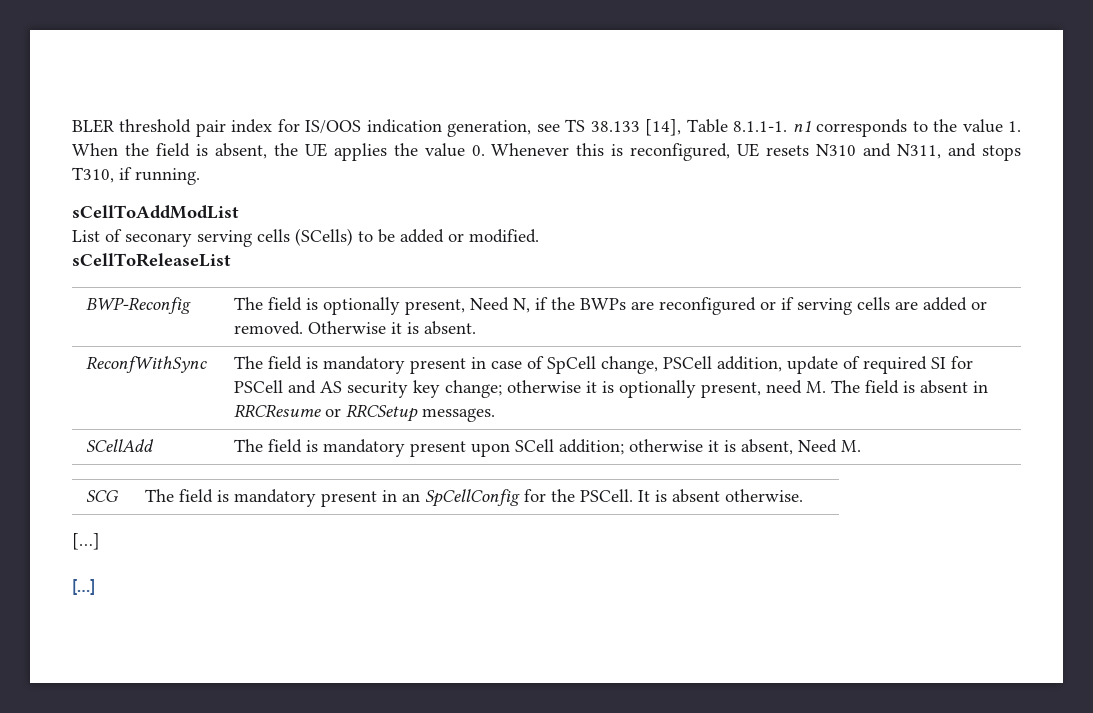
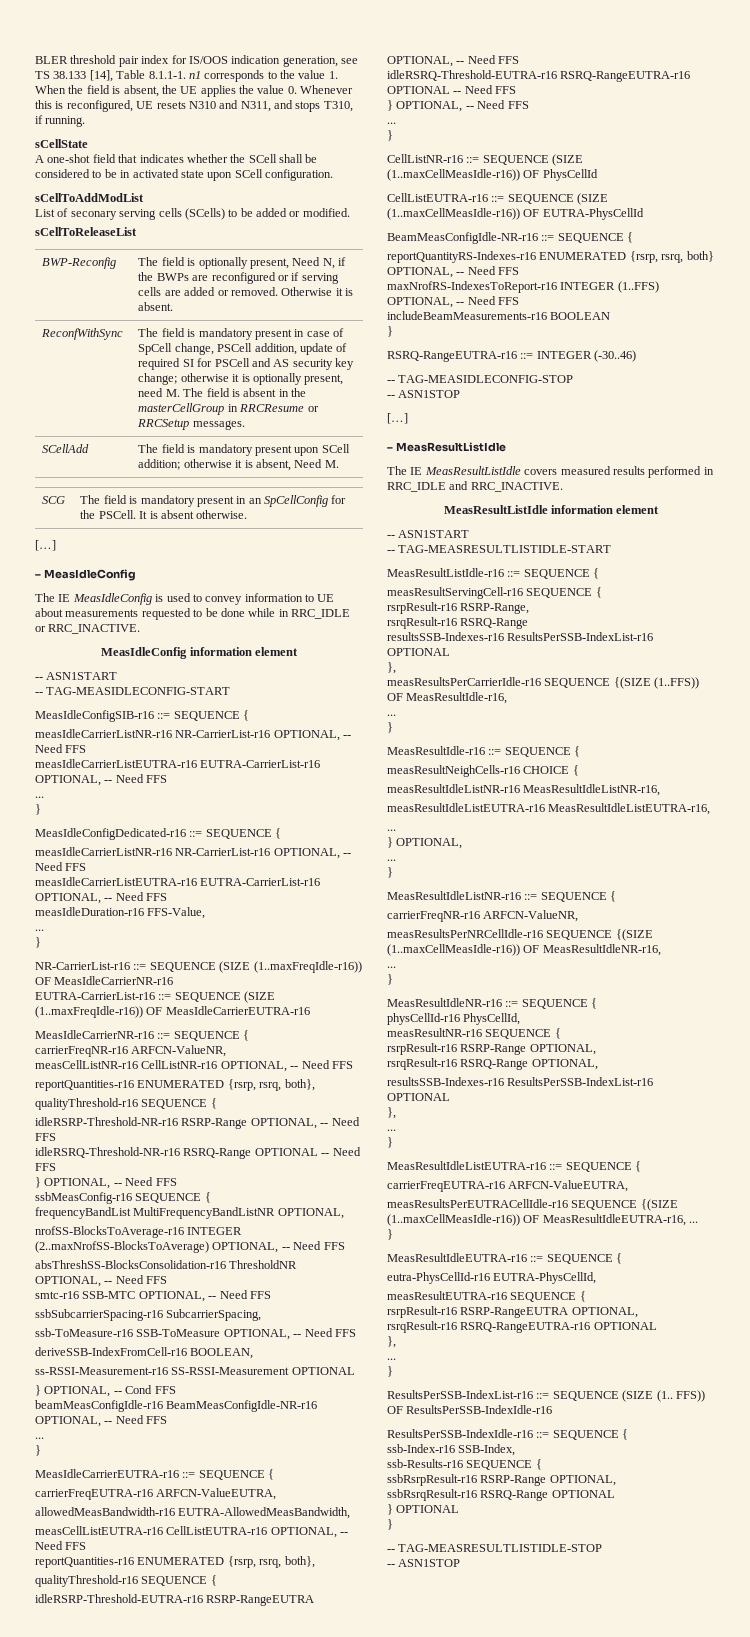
(200, 176) none -> [35,139,88,148] [35,154,318,163] [35,169,333,181] // sCellState // A one-shot field that indicates whether the SCell shall be considered to be in activated state upon SCell configuration.
(988, 387) none -> [291,388,307,397] [138,403,238,415] the masterCellGroup in
[72,579,95,595] […] -> [35,569,136,581] [35,593,335,605] [35,608,350,620] [35,624,141,634] [101,647,298,659] [35,672,118,680] [35,687,231,695] [35,710,250,722] [35,729,352,741] [35,744,87,753] [35,759,321,768] [35,774,168,786] [35,796,44,798] [35,804,41,815] [35,828,282,840] [35,847,352,859] [35,862,87,871] [35,877,321,886] [35,892,168,904] [35,907,206,919] [35,929,44,931] [35,937,41,948] [35,961,362,973] [35,976,174,985] [35,991,276,1003] [35,1006,310,1018] [35,1030,250,1041] [35,1045,227,1057] [35,1060,353,1072] [35,1079,315,1091] [35,1098,217,1110] [35,1117,360,1129] [35,1133,56,1141] [35,1147,361,1159] [35,1163,56,1171] [35,1177,177,1189] [35,1192,211,1204] [35,1207,344,1219] [35,1226,243,1238] [35,1241,345,1253] [35,1260,298,1269] [35,1275,168,1287] [35,1290,271,1302] [35,1309,262,1321] [35,1328,356,1340] [35,1347,254,1359] [35,1367,355,1375] [35,1385,176,1397] [35,1400,318,1412] [35,1415,168,1427] [35,1437,44,1439] [35,1445,41,1456] [35,1469,275,1480] [35,1488,277,1500] [35,1507,351,1519] [35,1526,349,1538] [35,1541,87,1550] [35,1556,315,1568] [35,1575,217,1587] [35,1594,315,1606] [387,55,520,67] [387,70,691,82] [387,85,517,94] [387,100,529,112] [387,122,396,124] [387,130,393,141] [387,154,584,166] [387,169,598,181] [387,193,609,205] [387,208,644,220] [387,232,634,244] [387,251,714,263] [387,266,520,278] [387,281,659,293] [387,296,520,308] [387,311,611,320] [387,326,393,337] [387,350,637,362] [387,375,574,383] [387,390,461,398] [387,413,408,424] [387,442,506,452] [387,466,714,478] [387,481,563,492] [443,505,660,514] [387,530,470,538] [387,545,612,553] [387,568,600,579] [387,587,602,599] [387,602,530,614] [387,617,529,629] [387,632,654,641] [387,648,450,656] [387,662,396,674] [387,677,700,689] [387,692,508,704] [387,714,396,716] [387,722,393,733] [387,746,581,757] [387,765,579,777] [387,784,661,796] [387,803,711,815] [387,829,396,831] [387,837,463,849] [387,859,396,861] [387,867,393,878] [387,891,617,902] [387,910,579,922] [387,929,653,941] [387,944,661,956] [387,966,396,968] [387,974,393,985] [387,998,598,1009] [387,1013,521,1025] [387,1028,561,1039] [387,1043,596,1055] [387,1058,598,1070] [387,1077,654,1086] [387,1093,450,1101] [387,1107,396,1119] [387,1129,396,1131] [387,1137,393,1148] [387,1161,642,1172] [387,1180,629,1192] [387,1199,678,1211] [387,1214,699,1226] [387,1229,393,1240] [387,1253,623,1264] [387,1272,597,1284] [387,1291,586,1302] [387,1306,638,1318] [387,1321,657,1333] [387,1336,396,1348] [387,1358,396,1360] [387,1366,393,1377] [387,1390,705,1402] [387,1405,553,1414] [387,1429,629,1440] [387,1444,516,1456] [387,1459,542,1470] [387,1474,616,1486] [387,1489,615,1501] [387,1504,460,1515] [387,1519,393,1530] [387,1544,603,1552] [387,1559,461,1567] – MeasIdleConfig // The IE MeasIdleConfig is used to convey information to UE about measurements requested to be done while in RRC_IDLE or RRC_INACTIVE. // MeasIdleConfig information element // -- ASN1START // -- TAG-MEASIDLECONFIG-START // MeasIdleConfigSIB-r16 ::= SEQUENCE { // measIdleCarrierListNR-r16 NR-CarrierList-r16 OPTIONAL, -- Need FFS // measIdleCarrierListEUTRA-r16 EUTRA-CarrierList-r16 OPTIONAL, -- Need FFS // ... // } // MeasIdleConfigDedicated-r16 ::= SEQUENCE { // measIdleCarrierListNR-r16 NR-CarrierList-r16 OPTIONAL, -- Need FFS // measIdleCarrierListEUTRA-r16 EUTRA-CarrierList-r16 OPTIONAL, -- Need FFS // measIdleDuration-r16 FFS-Value, // ... // } // NR-CarrierList-r16 ::= SEQUENCE (SIZE (1..maxFreqIdle-r16)) OF MeasIdleCarrierNR-r16 // EUTRA-CarrierList-r16 ::= SEQUENCE (SIZE (1..maxFreqIdle-r16)) OF MeasIdleCarrierEUTRA-r16 // MeasIdleCarrierNR-r16 ::= SEQUENCE { // carrierFreqNR-r16 ARFCN-ValueNR, // measCellListNR-r16 CellListNR-r16 OPTIONAL, -- Need FFS // reportQuantities-r16 ENUMERATED {rsrp, rsrq, both}, // qualityThreshold-r16 SEQUENCE { // idleRSRP-Threshold-NR-r16 RSRP-Range OPTIONAL, -- Need FFS // idleRSRQ-Threshold-NR-r16 RSRQ-Range OPTIONAL -- Need FFS // } OPTIONAL, -- Need FFS // ssbMeasConfig-r16 SEQUENCE { // frequencyBandList MultiFrequencyBandListNR OPTIONAL, // nrofSS-BlocksToAverage-r16 INTEGER (2..maxNrofSS-BlocksToAverage) OPTIONAL, -- Need FFS // absThreshSS-BlocksConsolidation-r16 ThresholdNR OPTIONAL, -- Need FFS // smtc-r16 SSB-MTC OPTIONAL, -- Need FFS // ssbSubcarrierSpacing-r16 SubcarrierSpacing, // ssb-ToMeasure-r16 SSB-ToMeasure OPTIONAL, -- Need FFS // deriveSSB-IndexFromCell-r16 BOOLEAN, // ss-RSSI-Measurement-r16 SS-RSSI-Measurement OPTIONAL // } OPTIONAL, -- Cond FFS // beamMeasConfigIdle-r16 BeamMeasConfigIdle-NR-r16 OPTIONAL, -- Need FFS // ... // } // MeasIdleCarrierEUTRA-r16 ::= SEQUENCE { // carrierFreqEUTRA-r16 ARFCN-ValueEUTRA, // allowedMeasBandwidth-r16 EUTRA-AllowedMeasBandwidth, // measCellListEUTRA-r16 CellListEUTRA-r16 OPTIONAL, -- Need FFS // reportQuantities-r16 ENUMERATED {rsrp, rsrq, both}, // qualityThreshold-r16 SEQUENCE { // idleRSRP-Threshold-EUTRA-r16 RSRP-RangeEUTRA OPTIONAL, -- Need FFS // idleRSRQ-Threshold-EUTRA-r16 RSRQ-RangeEUTRA-r16 OPTIONAL -- Need FFS // } OPTIONAL, -- Need FFS // ... // } // CellListNR-r16 ::= SEQUENCE (SIZE (1..maxCellMeasIdle-r16)) OF PhysCellId // CellListEUTRA-r16 ::= SEQUENCE (SIZE (1..maxCellMeasIdle-r16)) OF EUTRA-PhysCellId // BeamMeasConfigIdle-NR-r16 ::= SEQUENCE { // reportQuantityRS-Indexes-r16 ENUMERATED {rsrp, rsrq, both} OPTIONAL, -- Need FFS // maxNrofRS-IndexesToReport-r16 INTEGER (1..FFS) OPTIONAL, -- Need FFS // includeBeamMeasurements-r16 BOOLEAN // } // RSRQ-RangeEUTRA-r16 ::= INTEGER (-30..46) // -- TAG-MEASIDLECONFIG-STOP // -- ASN1STOP // […] // – MeasResultListIdle // The IE MeasResultListIdle covers measured results performed in RRC_IDLE and RRC_INACTIVE. // MeasResultListIdle information element // -- ASN1START // -- TAG-MEASRESULTLISTIDLE-START // MeasResultListIdle-r16 ::= SEQUENCE { // measResultServingCell-r16 SEQUENCE { // rsrpResult-r16 RSRP-Range, // rsrqResult-r16 RSRQ-Range // resultsSSB-Indexes-r16 ResultsPerSSB-IndexList-r16 OPTIONAL // }, // measResultsPerCarrierIdle-r16 SEQUENCE {(SIZE (1..FFS)) OF MeasResultIdle-r16, // ... // } // MeasResultIdle-r16 ::= SEQUENCE { // measResultNeighCells-r16 CHOICE { // measResultIdleListNR-r16 MeasResultIdleListNR-r16, // measResultIdleListEUTRA-r16 MeasResultIdleListEUTRA-r16, // ... // } OPTIONAL, // ... // } // MeasResultIdleListNR-r16 ::= SEQUENCE { // carrierFreqNR-r16 ARFCN-ValueNR, // measResultsPerNRCellIdle-r16 SEQUENCE {(SIZE (1..maxCellMeasIdle-r16)) OF MeasResultIdleNR-r16, // ... // } // MeasResultIdleNR-r16 ::= SEQUENCE { // physCellId-r16 PhysCellId, // measResultNR-r16 SEQUENCE { // rsrpResult-r16 RSRP-Range OPTIONAL, // rsrqResult-r16 RSRQ-Range OPTIONAL, // resultsSSB-Indexes-r16 ResultsPerSSB-IndexList-r16 OPTIONAL // }, // ... // } // MeasResultIdleListEUTRA-r16 ::= SEQUENCE { // carrierFreqEUTRA-r16 ARFCN-ValueEUTRA, // measResultsPerEUTRACellIdle-r16 SEQUENCE {(SIZE (1..maxCellMeasIdle-r16)) OF MeasResultIdleEUTRA-r16, ... // } // MeasResultIdleEUTRA-r16 ::= SEQUENCE { // eutra-PhysCellId-r16 EUTRA-PhysCellId, // measResultEUTRA-r16 SEQUENCE { // rsrpResult-r16 RSRP-RangeEUTRA OPTIONAL, // rsrqResult-r16 RSRQ-RangeEUTRA-r16 OPTIONAL // }, // ... // } // ResultsPerSSB-IndexList-r16 ::= SEQUENCE (SIZE (1.. FFS)) OF ResultsPerSSB-IndexIdle-r16 // ResultsPerSSB-IndexIdle-r16 ::= SEQUENCE { // ssb-Index-r16 SSB-Index, // ssb-Results-r16 SEQUENCE { // ssbRsrpResult-r16 RSRP-Range OPTIONAL, // ssbRsrqResult-r16 RSRQ-Range OPTIONAL // } OPTIONAL // } // -- TAG-MEASRESULTLISTIDLE-STOP // -- ASN1STOP

